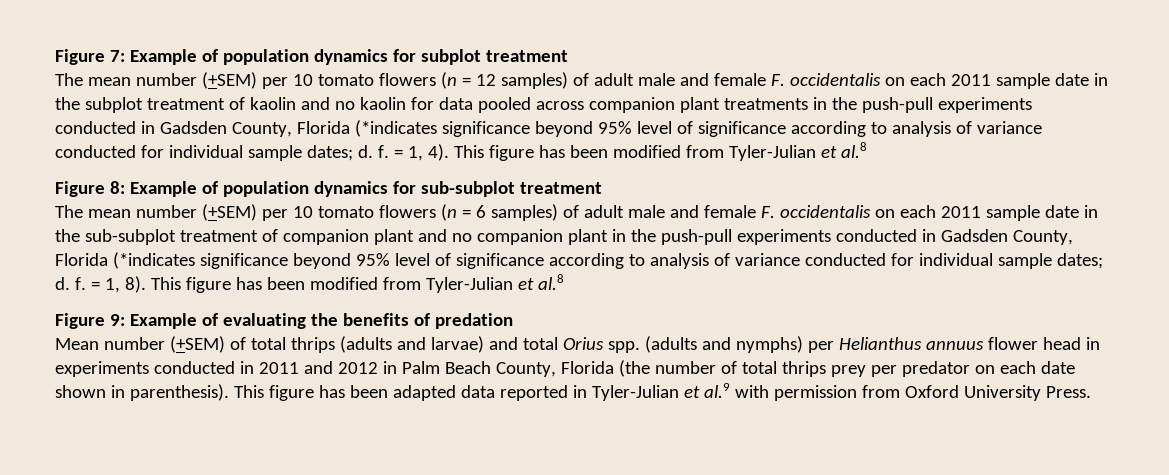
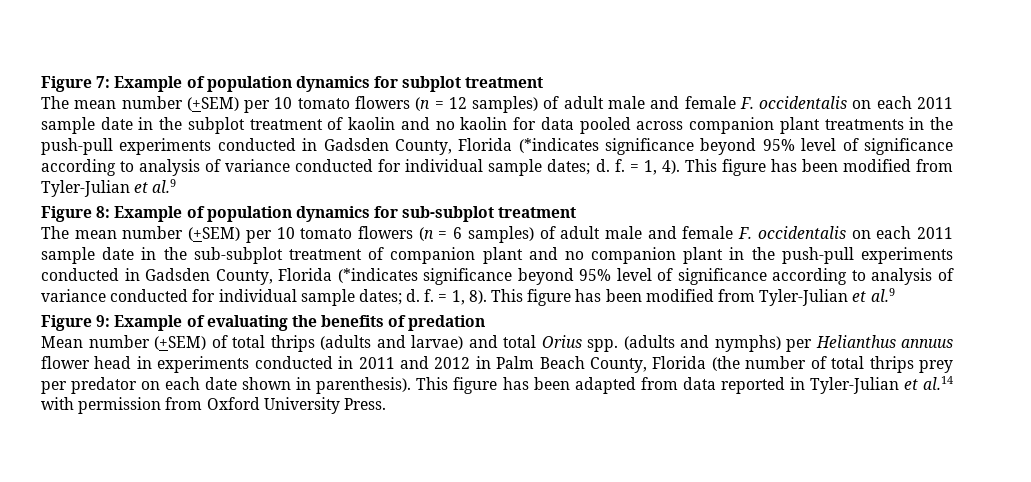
[840,142,867,158] al.8 -> [152,179,177,193] al.9
[537,274,564,290] al.8 -> [870,288,895,302] al.9
(456, 393) none -> [640,377,678,390] from
[703,383,730,398] al.9 -> [923,376,954,390] al.14

